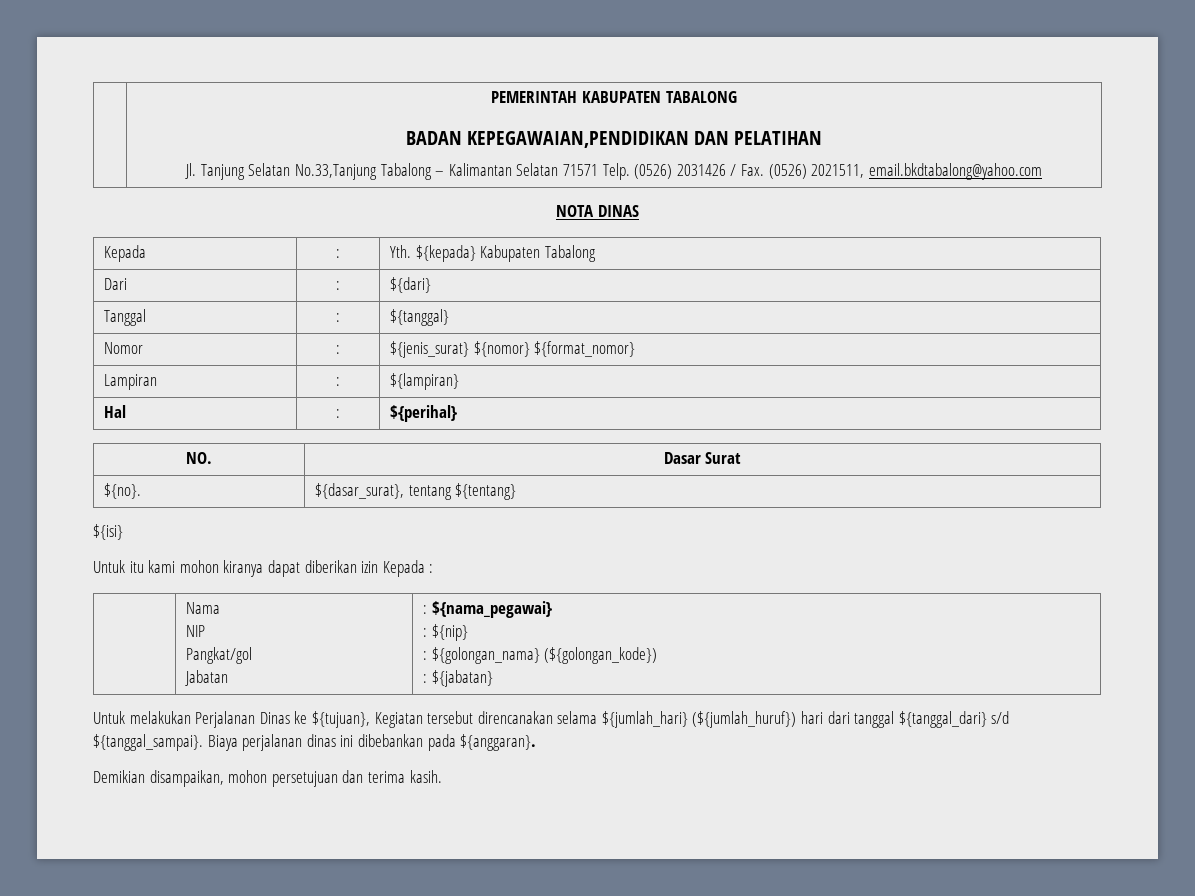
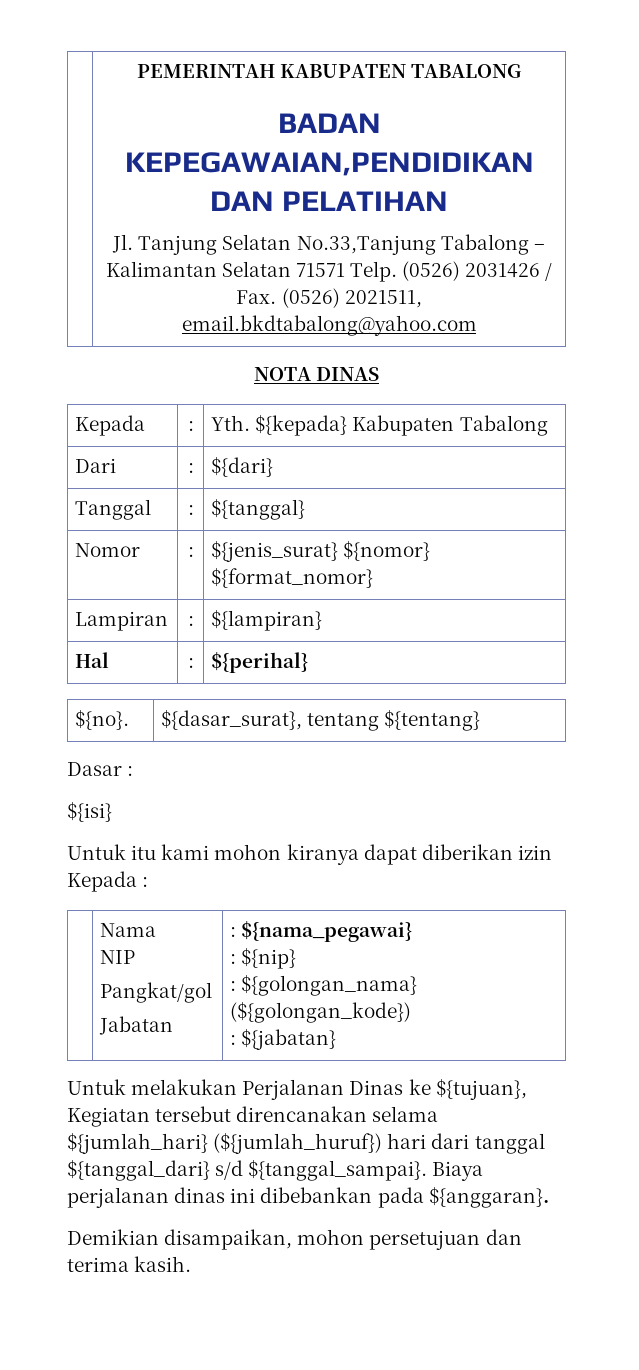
[186,452,212,464] [663,452,742,464] // NO. | Dasar Surat -> (309, 662) none
(517, 491) none -> [67,762,134,776] // Dasar :

